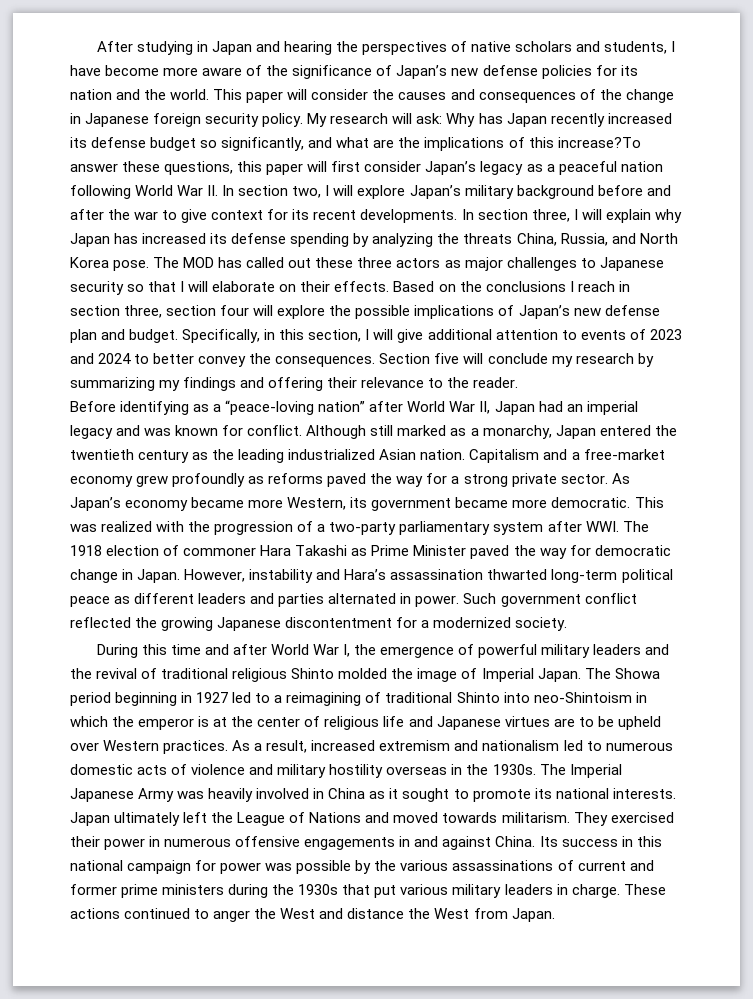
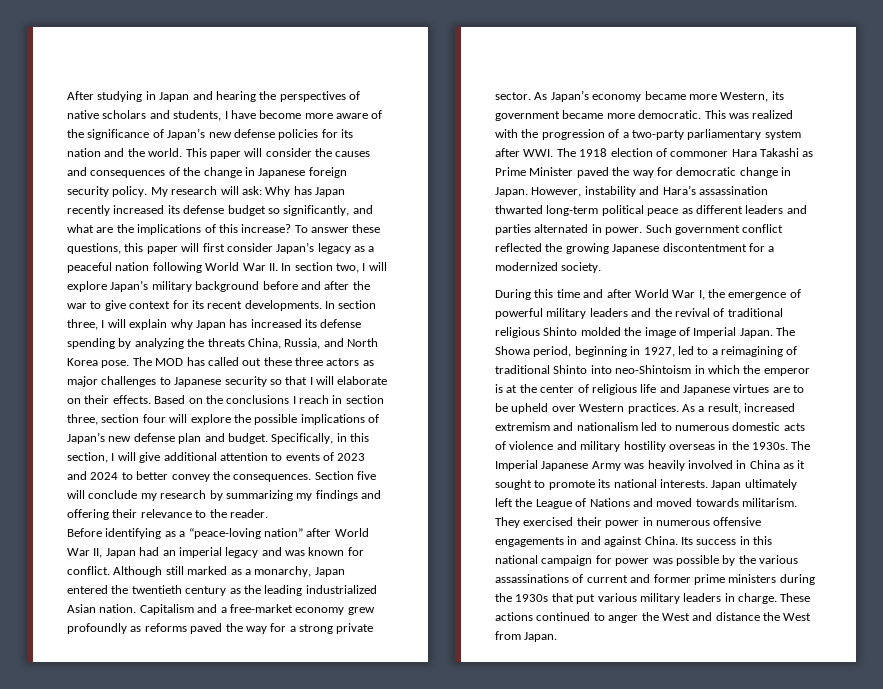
[557,137,641,148] increase?To -> [241,224,308,233] increase? To
[70,692,111,706] period -> [533,346,572,357] period,
[196,692,229,703] 1927 -> [643,347,675,357] 1927,

